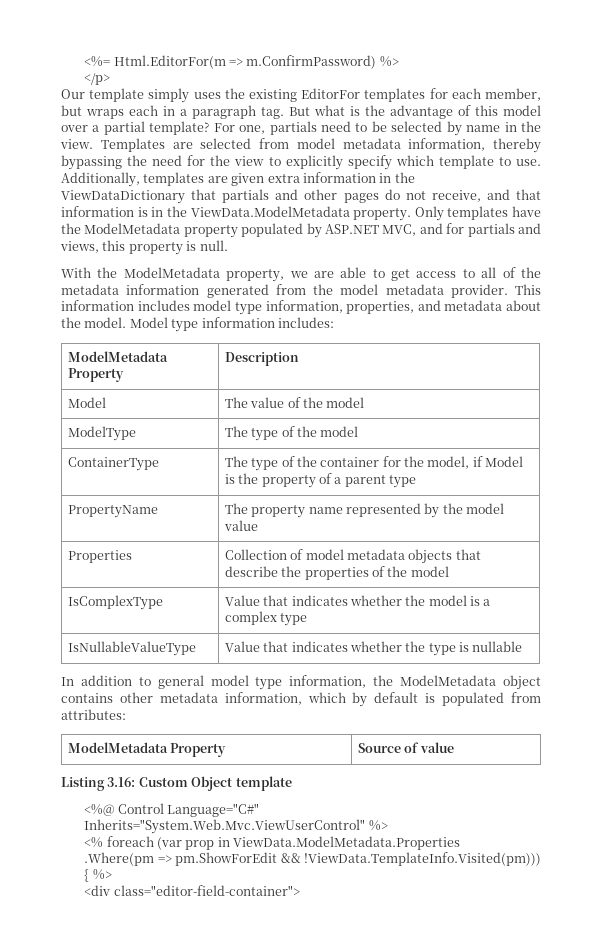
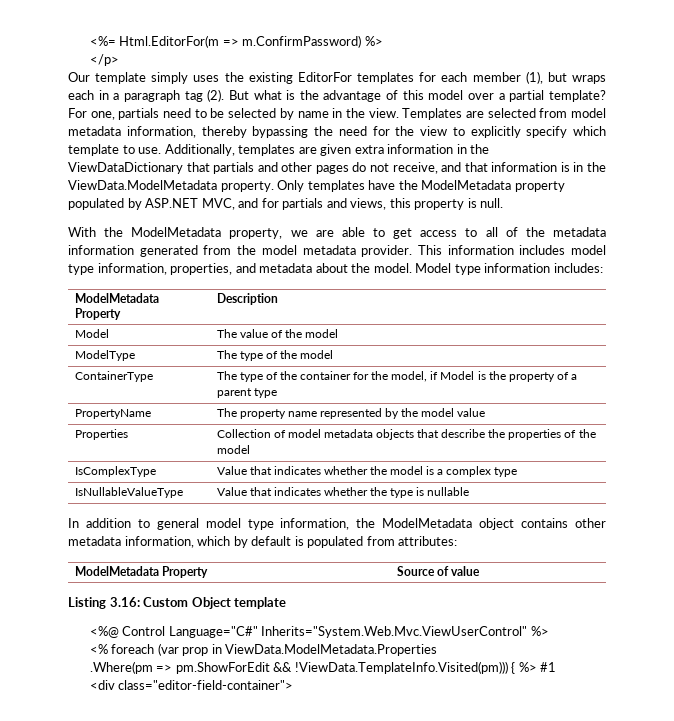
[484,88,541,101] member, -> [472,71,543,84] member (1),
[261,107,284,119] tag. -> [184,89,225,102] tag (2).
(112, 874) none -> [540,662,557,672] #1

